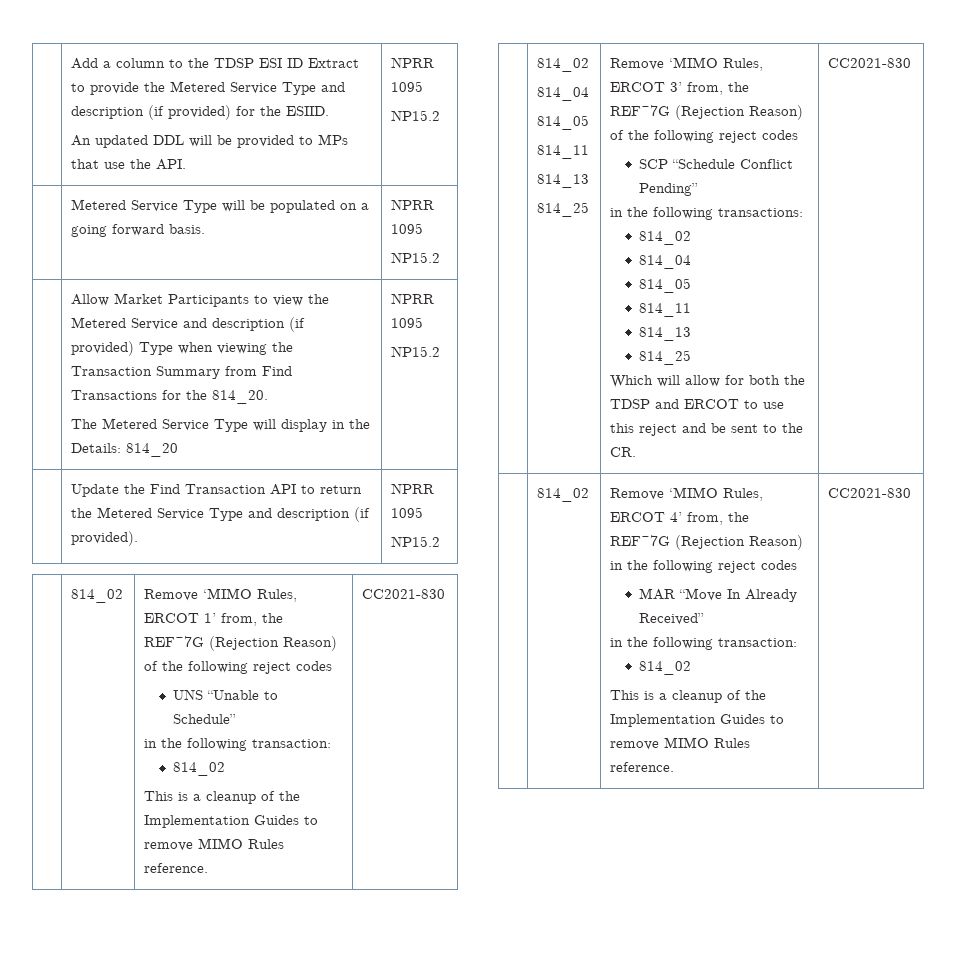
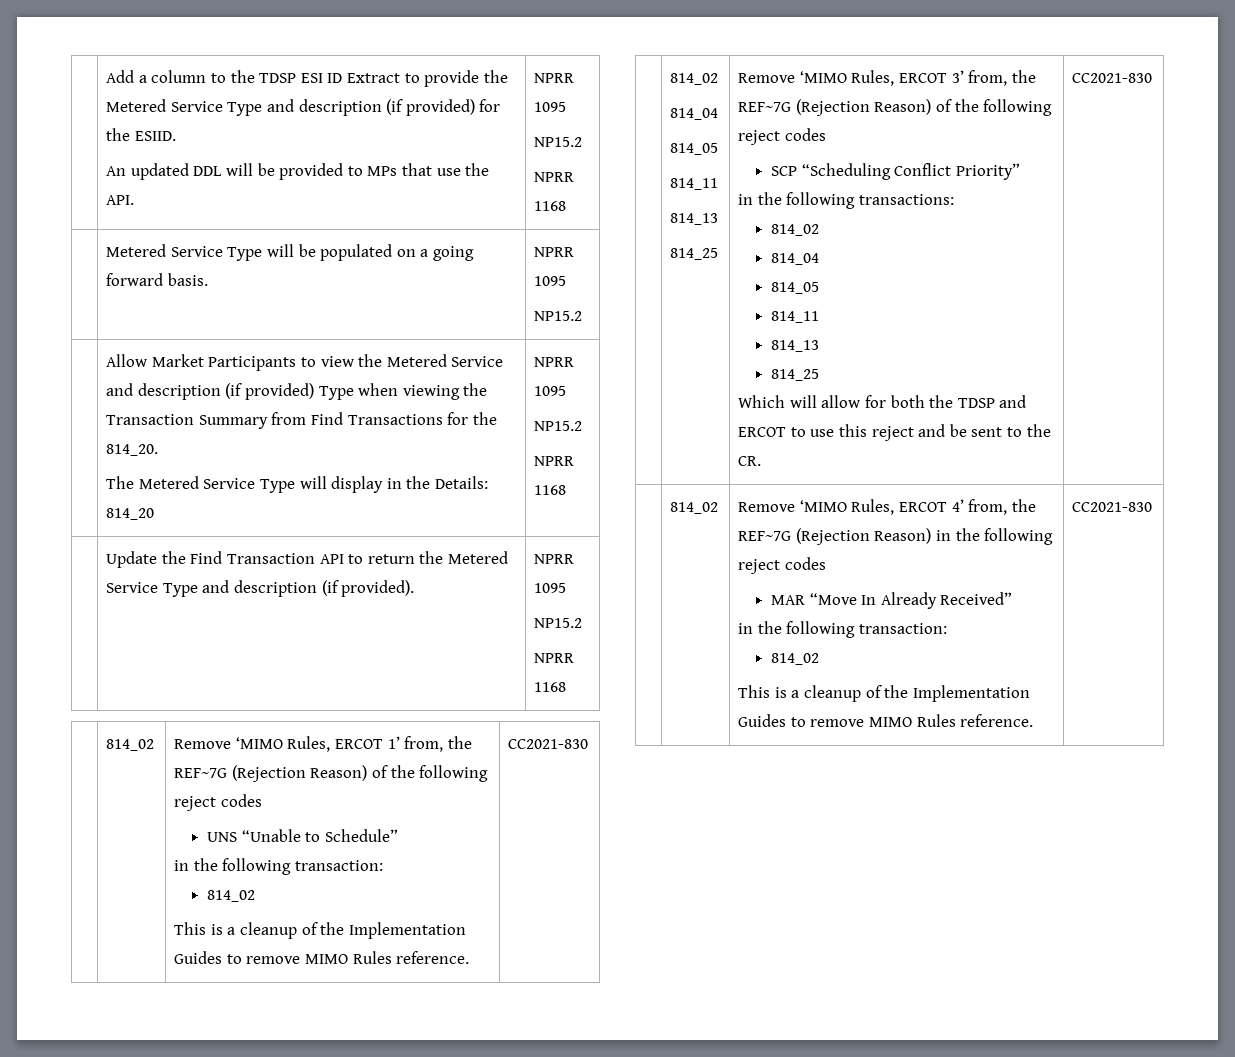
(441, 115) none -> [534,172,575,182] [534,201,567,211] // NPRR 1168
(441, 351) none -> [534,456,575,466] [534,485,567,495] // NPRR 1168
(441, 541) none -> [534,653,575,663] [534,682,567,692] // NPRR 1168
[672,159,794,169] [639,183,699,196] “Schedule Conflict Pending” -> [801,163,1020,180] “Scheduling Conflict Priority”

